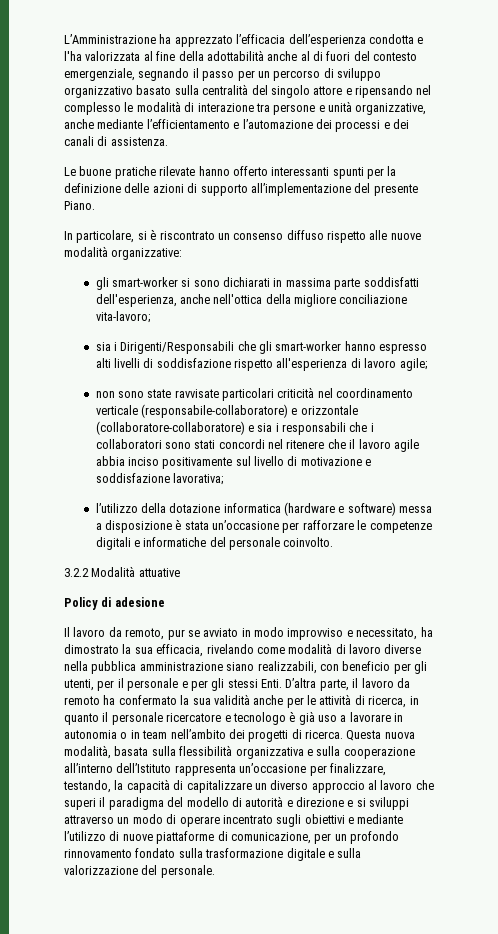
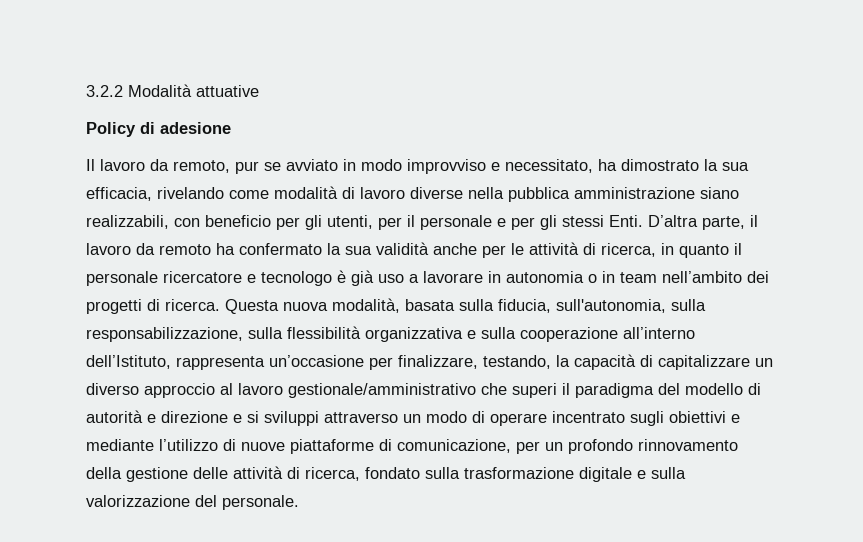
[64,34,424,47] [64,50,418,61] [64,68,381,81] [64,84,432,98] [64,101,427,115] [64,119,409,132] [64,136,168,146] [64,166,397,179] [64,183,418,196] [64,201,95,210] [64,229,421,243] [64,246,183,260] [95,277,419,290] [95,294,408,307] [95,311,150,323] [95,341,428,354] [95,358,427,371] [95,387,414,401] [95,404,358,418] [95,421,374,435] [95,439,419,452] [95,456,372,469] [95,473,223,485] [95,502,433,516] [95,519,432,533] [95,537,334,550] L’Amministrazione ha apprezzato l’efficacia dell’esperienza condotta e l'ha valorizzata al fine della adottabilità anche al di fuori del contesto emergenziale, segnando il passo per un percorso di sviluppo organizzativo basato sulla centralità del singolo attore e ripensando nel complesso le modalità di interazione tra persone e unità organizzative, anche mediante l’efficientamento e l’automazione dei processi e dei canali di assistenza. // Le buone pratiche rilevate hanno offerto interessanti spunti per la definizione delle azioni di supporto all’implementazione del presente Piano. // In particolare, si è riscontrato un consenso diffuso rispetto alle nuove modalità organizzative: // gli smart-worker si sono dichiarati in massima parte soddisfatti dell'esperienza, anche nell'ottica della migliore conciliazione vita-lavoro; // sia i Dirigenti/Responsabili che gli smart-worker hanno espresso alti livelli di soddisfazione rispetto all'esperienza di lavoro agile; // non sono state ravvisate particolari criticità nel coordinamento verticale (responsabile-collaboratore) e orizzontale (collaboratore-collaboratore) e sia i responsabili che i collaboratori sono stati concordi nel ritenere che il lavoro agile abbia inciso positivamente sul livello di motivazione e soddisfazione lavorativa; // l’utilizzo della dotazione informatica (hardware e software) messa a disposizione è stata un’occasione per rafforzare le competenze digitali e informatiche del personale coinvolto. // -> (86, 91) none
(176, 751) none -> [498,299,706,313] [86,327,283,342] fiducia, sull'autonomia, sulla responsabilizzazione, sulla
[116,763,172,773] dell’Istituto -> [86,355,171,369] dell’Istituto,
(413, 785) none -> [288,383,476,398] gestionale/amministrativo
(132, 853) none -> [86,466,360,482] della gestione delle attività di ricerca,

